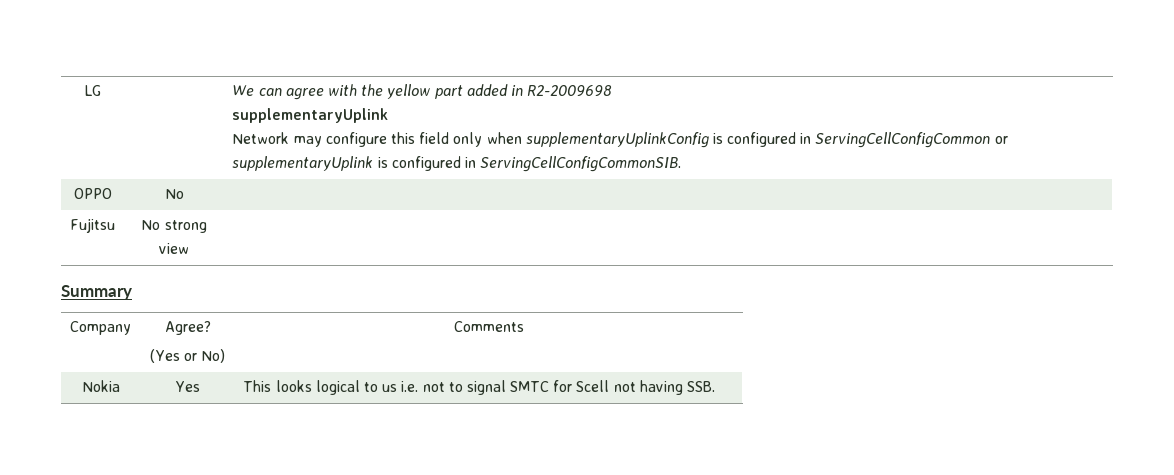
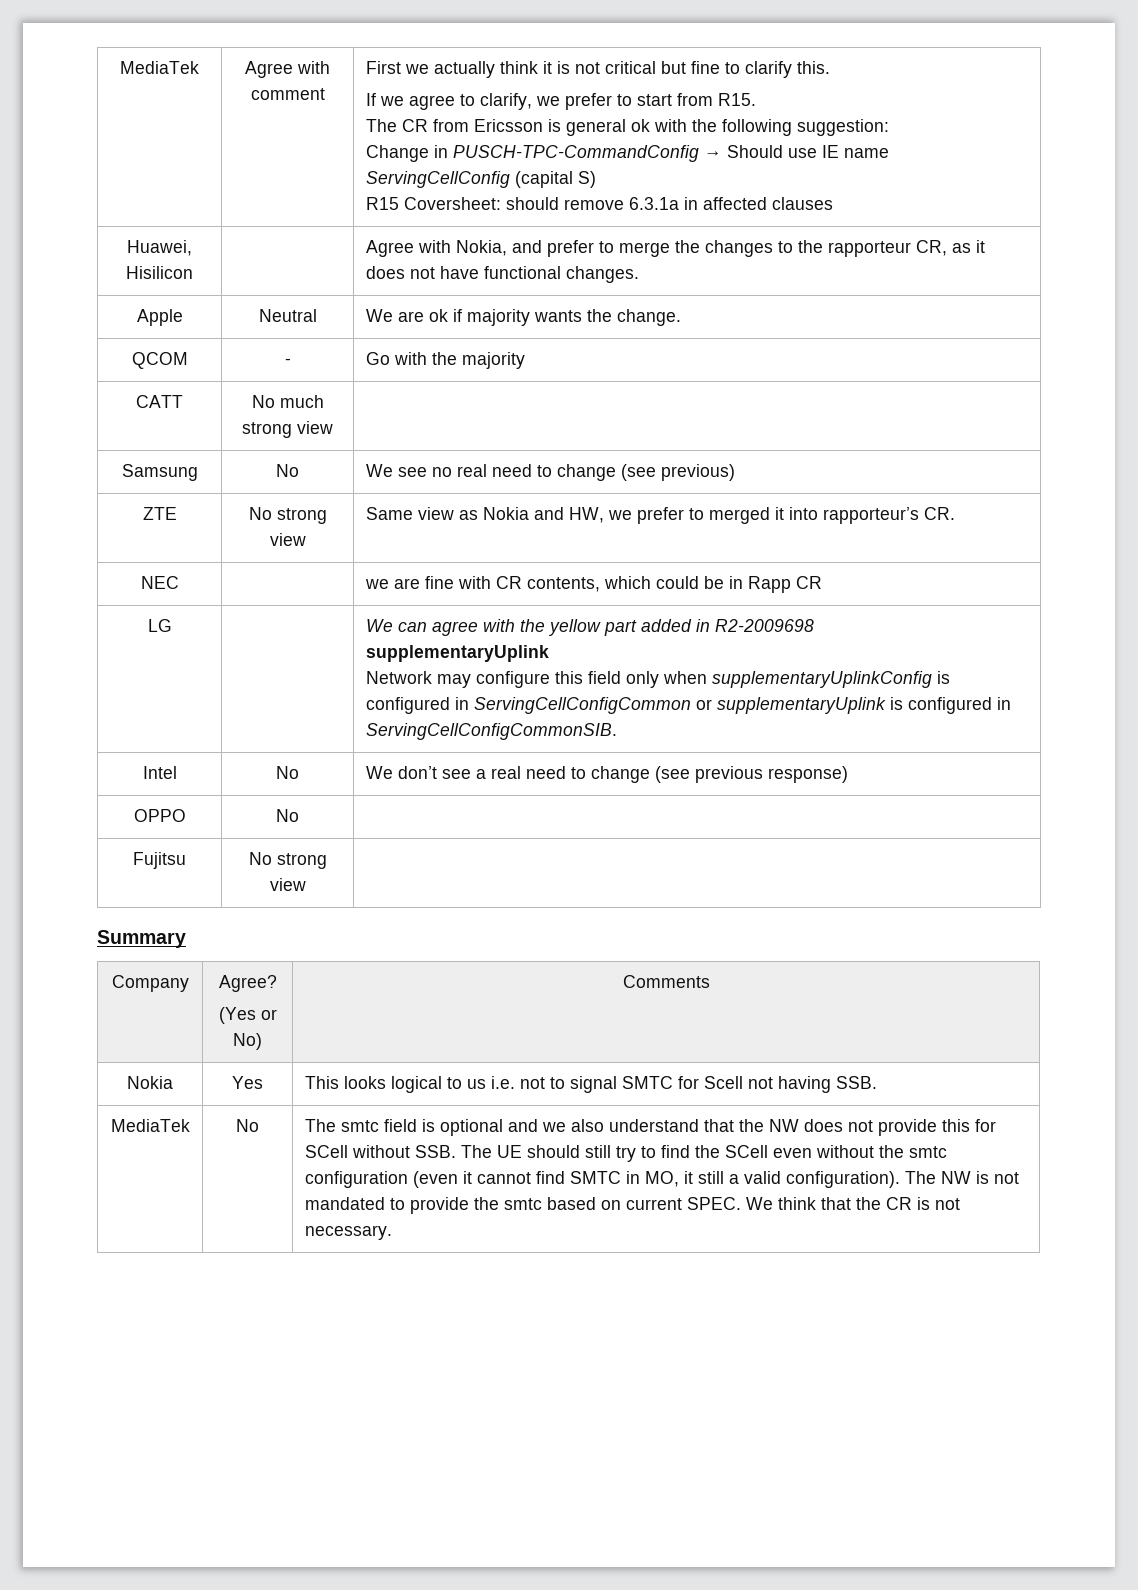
(84, 90) none -> [120,61,199,74] [245,61,330,78] [250,88,325,100] [365,61,830,78] [365,93,756,110] [365,119,889,136] [365,145,889,162] [365,171,596,188] [365,197,833,210] [127,240,192,256] [126,266,193,279] [365,240,985,257] [365,266,639,283] [136,309,183,326] [258,309,317,322] [365,309,681,326] [131,352,188,369] [284,358,291,365] [365,352,525,369] [136,395,183,408] [251,395,324,408] [242,421,333,438] [121,464,198,481] [276,464,299,477] [365,464,735,481] [142,507,177,520] [248,507,327,524] [269,533,306,546] [365,507,955,524] [140,576,179,589] [364,576,822,593] MediaTek | Agree with comment | First we actually think it is not critical but fine to clarify this. // If we agree to clarify, we prefer to start from R15. // The CR from Ericsson is general ok with the following suggestion: // Change in PUSCH-TPC-CommandConfig → Should use IE name ServingCellConfig (capital S) // R15 Coversheet: should remove 6.3.1a in affected clauses // Huawei, Hisilicon | | Agree with Nokia, and prefer to merge the changes to the rapporteur CR, as it does not have functional changes. // Apple | Neutral | We are ok if majority wants the change. // QCOM | - | Go with the majority // CATT | No much strong view | // Samsung | No | We see no real need to change (see previous) // ZTE | No strong view | Same view as Nokia and HW, we prefer to merged it into rapporteur’s CR. // NEC | | we are fine with CR contents, which could be in Rapp CR //
(682, 164) none -> [142,766,177,779] [276,766,299,779] [365,766,848,783] // Intel | No | We don’t see a real need to change (see previous response)
(716, 386) none -> [110,1119,190,1132] [236,1119,259,1132] [304,1119,996,1136] [304,1145,947,1162] [304,1171,1019,1188] [304,1197,960,1214] [304,1225,392,1240] // MediaTek | No | The smtc field is optional and we also understand that the NW does not provide this for SCell without SSB. The UE should still try to find the SCell even without the smtc configuration (even it cannot find SMTC in MO, it still a valid configuration). The NW is not mandated to provide the smtc based on current SPEC. We think that the CR is not necessary.

